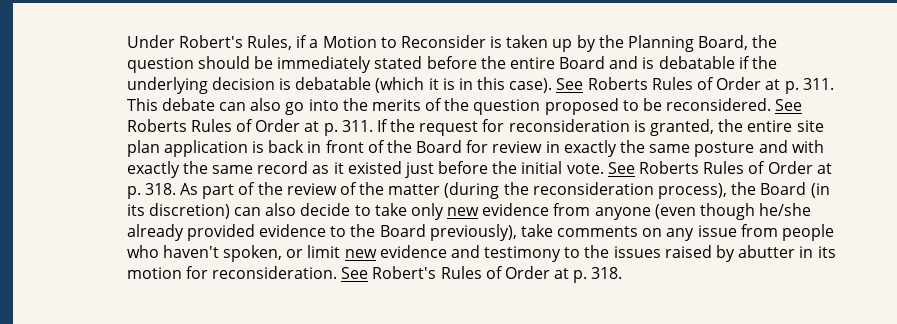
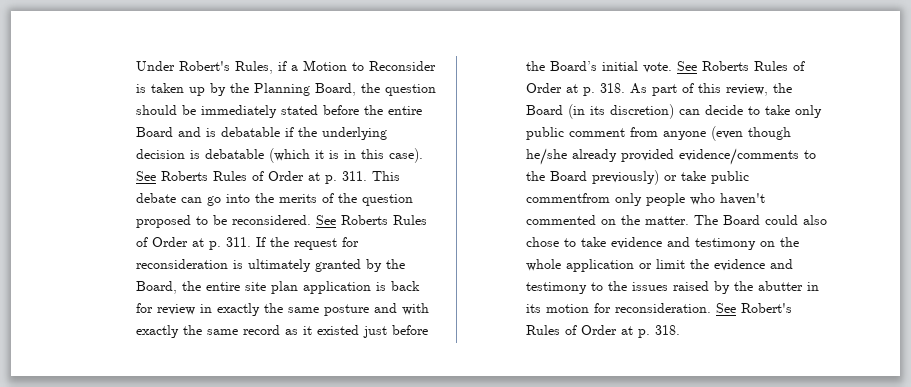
[250,98,282,111] also -> (202, 200) none
[650,119,715,136] granted, -> [247,259,405,272] [135,281,177,294] ultimately granted by the Board,
[307,140,463,153] in front of the Board -> (420, 286) none
(518, 167) none -> [549,61,597,71] Board’s
[257,182,728,199] the review of the matter (during the reconsideration process), -> [697,83,768,96] this review,
[265,203,297,216] also -> (700, 112) none
[447,203,550,216] new evidence -> [525,127,625,140] public comment
[258,224,326,237] evidence -> [678,148,799,165] evidence/comments
[429,224,835,241] [126,245,282,262] previously), take comments on any issue from people who haven't spoken, -> [591,170,749,185] [525,193,765,206] [525,215,827,225] [525,237,799,250] [525,259,634,272] previously) or take public commentfrom only people who haven't commented on the matter. The Board could also chose to take evidence and testimony on the whole application
[344,249,377,258] new -> [689,259,709,269] the
(736, 253) none -> [733,281,753,291] the

